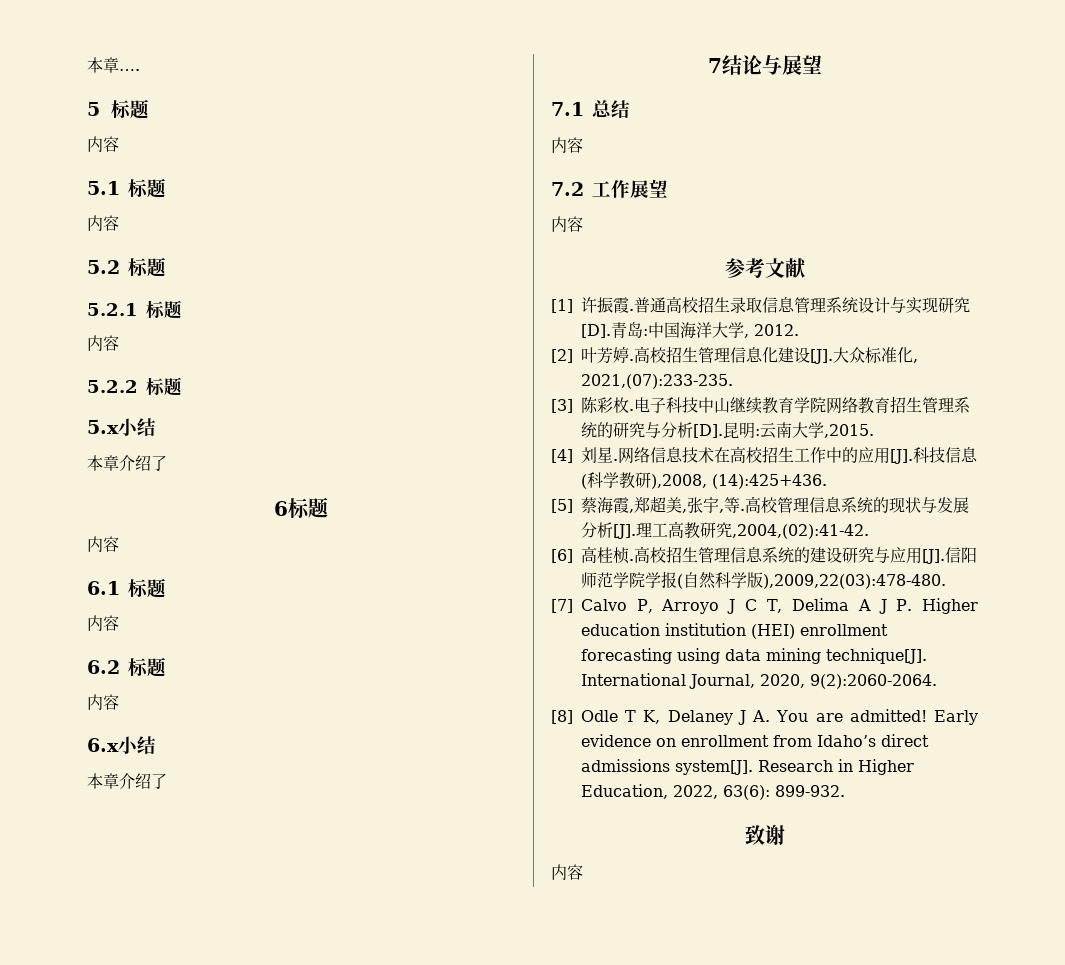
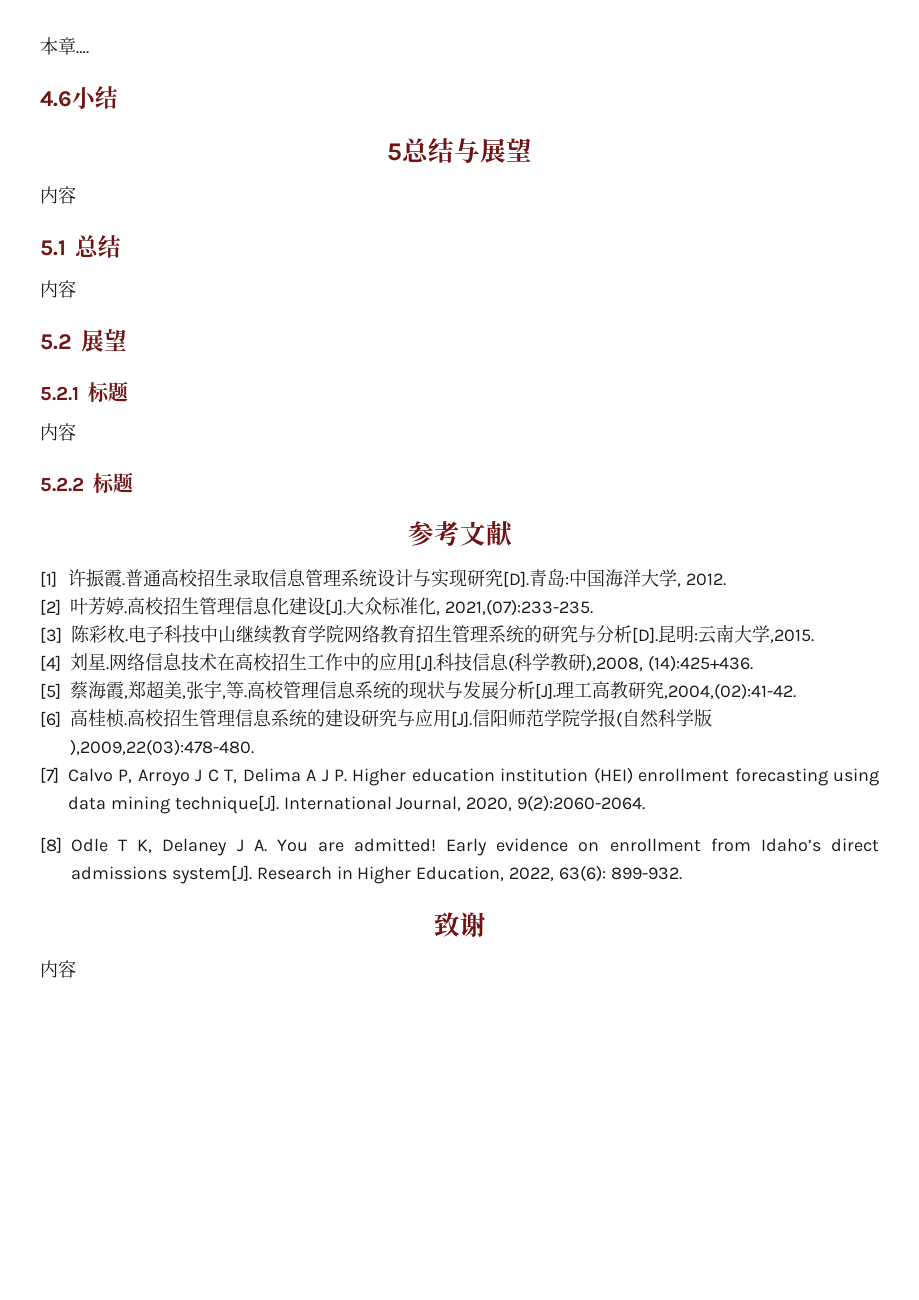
[87,99,149,119] [87,136,119,152] [87,178,166,198] [87,215,119,231] [87,257,166,277] [87,300,182,319] [87,335,119,351] [87,377,182,396] [87,418,156,437] [87,455,167,471] [273,497,328,519] [87,536,119,552] [87,578,166,598] [87,615,119,631] [87,657,166,677] [87,694,119,710] [87,736,156,755] [87,773,167,789] [707,55,822,75] [551,100,630,119] [551,137,583,153] [551,179,668,198] [551,216,583,232] 5标题 // 内容 // 5.1标题 // 内容 // 5.2标题 // 5.2.1标题 // 内容 // 5.2.2标题 // 5.x小结 // 本章介绍了 // 6标题 // 内容 // 6.1标题 // 内容 // 6.2标题 // 内容 // 6.x小结 // 本章介绍了 // 7结论与展望 // 7.1总结 // 内容 // 7.2工作展望 // 内容 -> [40,86,118,109] [387,138,532,163] [40,186,76,204] [40,235,121,258] [40,280,76,298] [40,329,127,352] [40,381,128,403] [40,423,76,441] [40,472,133,494] 4.6小结 // 5总结与展望 // 内容 // 5.1总结 // 内容 // 5.2展望 // 5.2.1标题 // 内容 // 5.2.2标题

